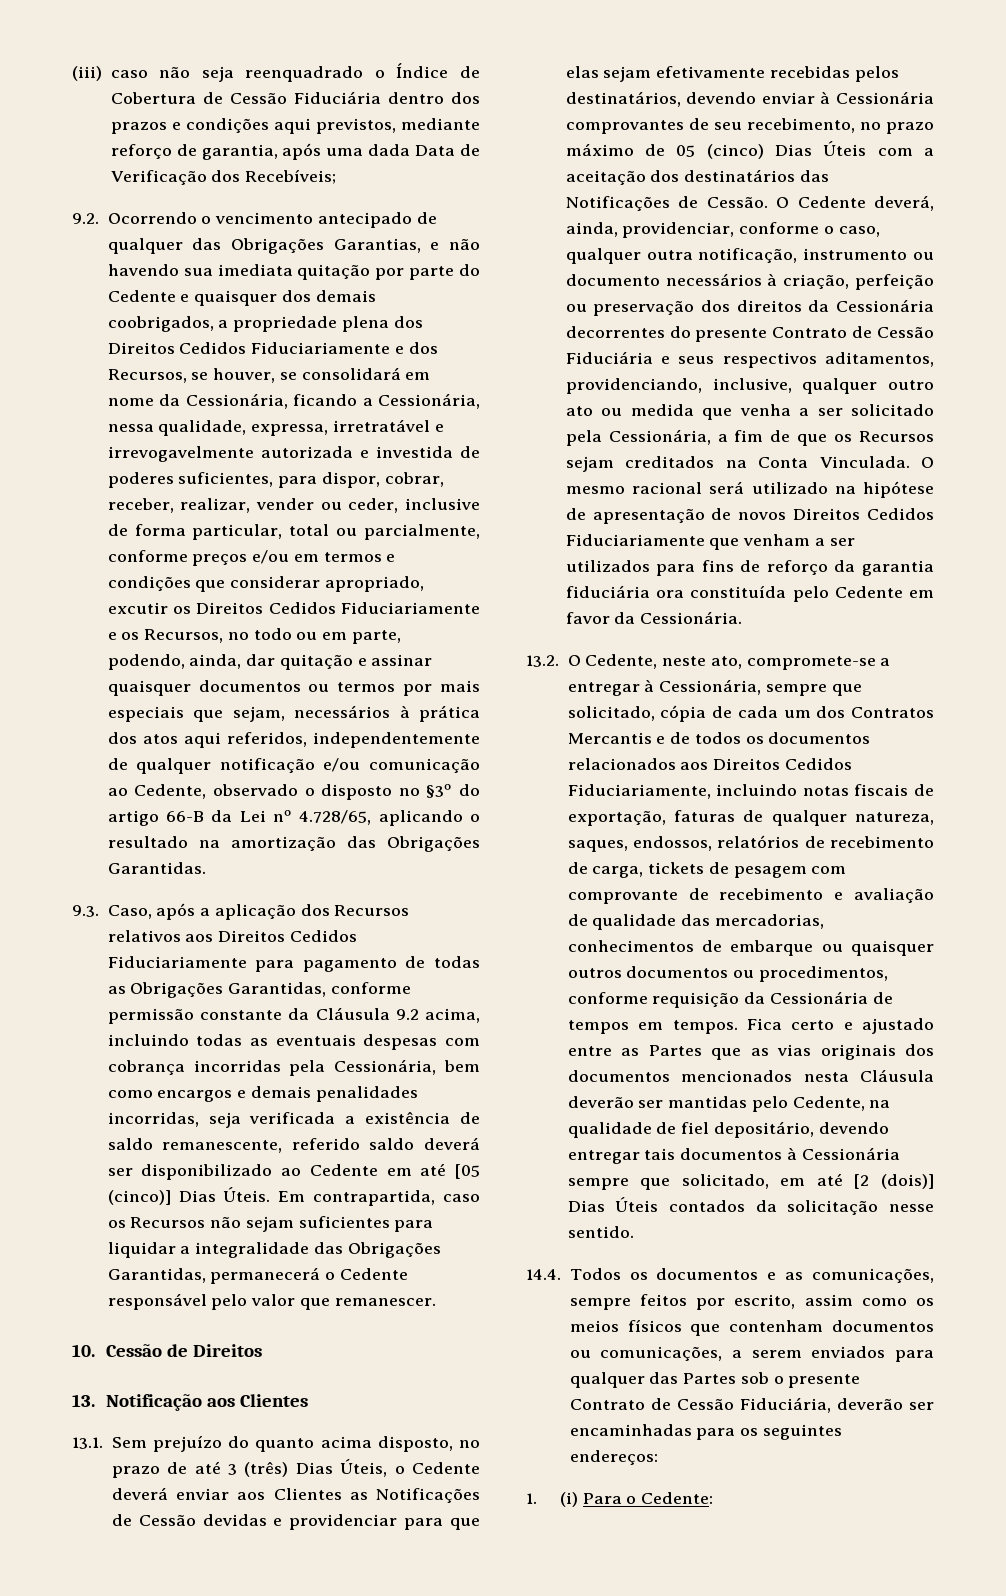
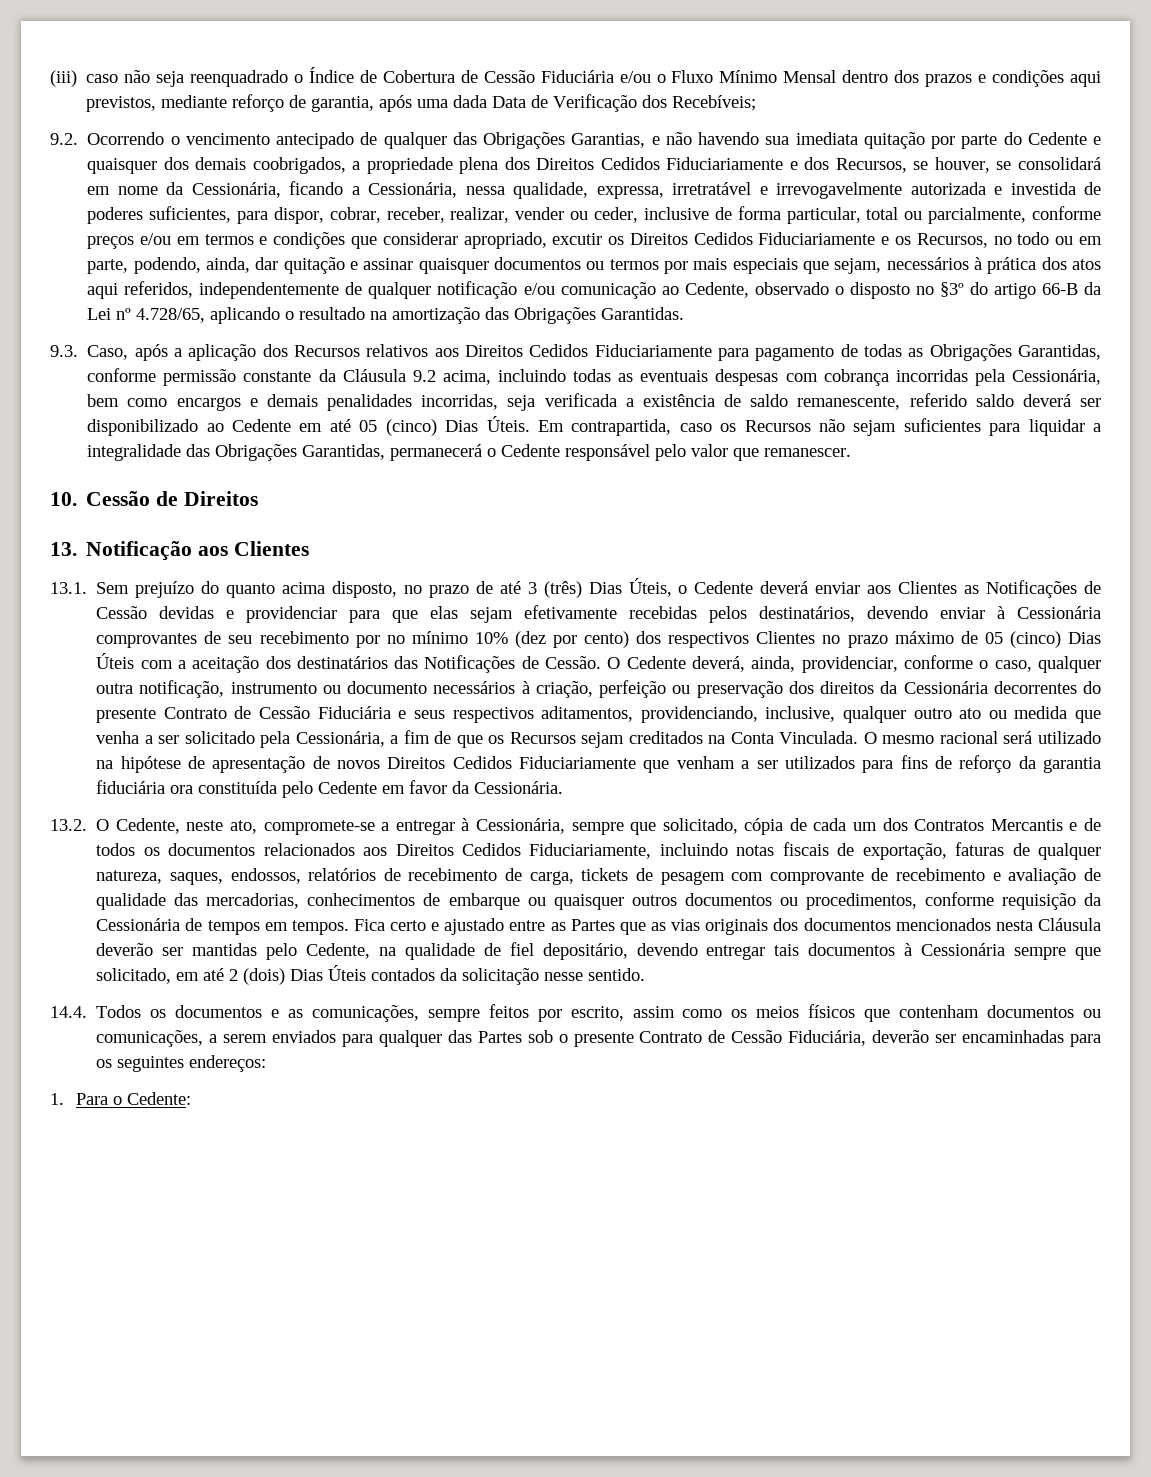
(381, 97) none -> [619,70,837,83] e/ou o Fluxo Mínimo Mensal
[454,1164,480,1179] [107,1190,171,1205] [05 (cinco)] -> [359,419,437,436] 05 (cinco)
[746,118,855,133] recebimento, -> [259,631,816,648] recebimento por no mínimo 10% (dez por cento) dos respectivos Clientes
[854,1174,934,1189] [2 (dois)] -> [229,968,286,985] 2 (dois)
[560,1492,579,1507] (i) -> (64, 1099) none

